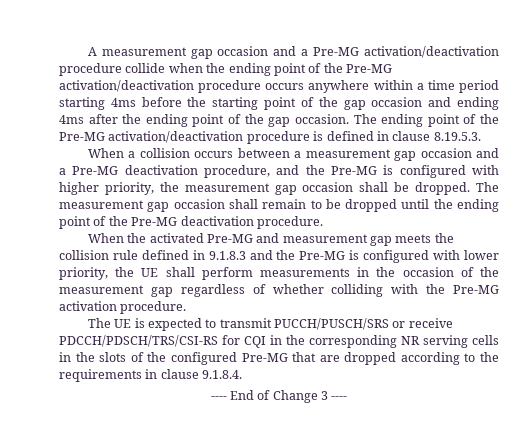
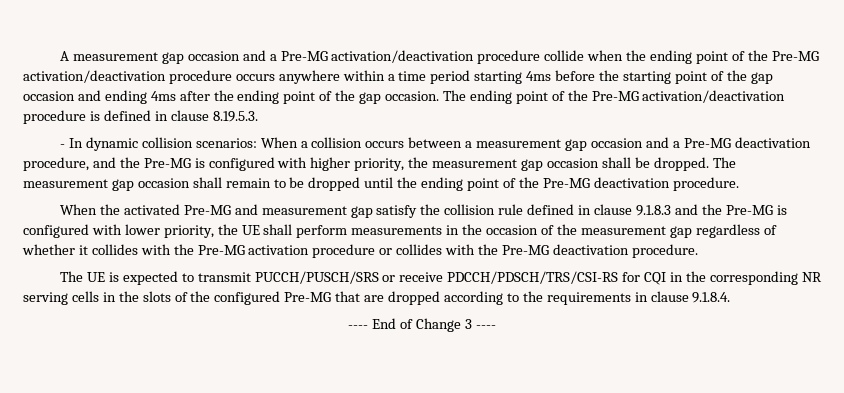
(481, 136) none -> [60,137,257,151] - In dynamic collision scenarios:
[395,234,432,243] meets -> [376,205,418,218] satisfy
(205, 255) none -> [593,204,632,215] clause
[331,284,384,297] colliding -> [78,244,138,255] it collides
(117, 306) none -> [312,244,629,258] procedure or collides with the Pre-MG deactivation

